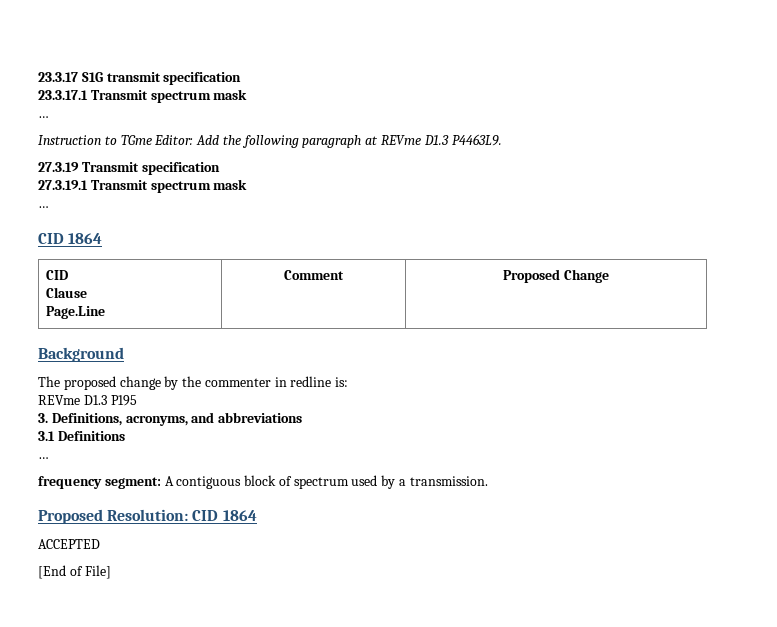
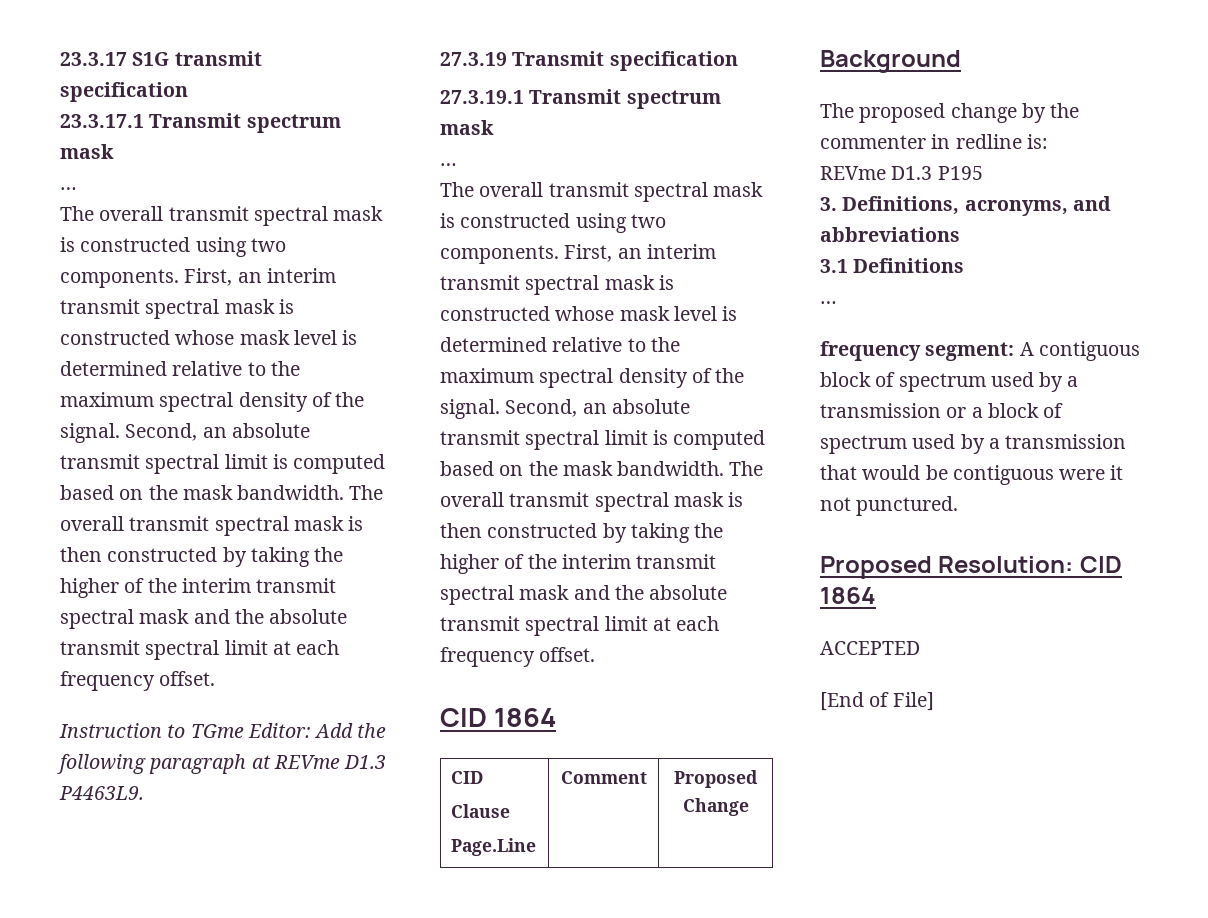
(49, 117) none -> [60,206,384,226] [60,237,286,257] [60,268,336,288] [60,299,294,319] [60,330,358,345] [60,361,300,376] [60,392,365,412] [60,423,310,443] [60,454,386,474] [60,485,384,500] [60,516,364,536] [60,547,344,567] [60,578,337,598] [60,609,348,629] [60,640,340,660] [60,671,216,691] // The overall transmit spectral mask is constructed using two components. First, an interim transmit spectral mask is constructed whose mask level is determined relative to the maximum spectral density of the signal. Second, an absolute transmit spectral limit is computed based on the mask bandwidth. The overall transmit spectral mask is then constructed by taking the higher of the interim transmit spectral mask and the absolute transmit spectral limit at each frequency offset.
(49, 207) none -> [440,182,764,202] [440,213,666,233] [440,244,716,264] [440,275,674,295] [440,306,738,321] [440,337,680,352] [440,368,745,388] [440,399,690,419] [440,430,766,450] [440,461,764,476] [440,492,744,512] [440,523,724,543] [440,554,717,574] [440,585,728,605] [440,616,720,636] [440,647,596,667] // The overall transmit spectral mask is constructed using two components. First, an interim transmit spectral mask is constructed whose mask level is determined relative to the maximum spectral density of the signal. Second, an absolute transmit spectral limit is computed based on the mask bandwidth. The overall transmit spectral mask is then constructed by taking the higher of the interim transmit spectral mask and the absolute transmit spectral limit at each frequency offset.
[409,476,488,486] transmission. -> [820,403,1064,418] [820,434,1127,454] [820,465,1124,485] [820,496,959,516] transmission or a block of spectrum used by a transmission that would be contiguous were it not punctured.

